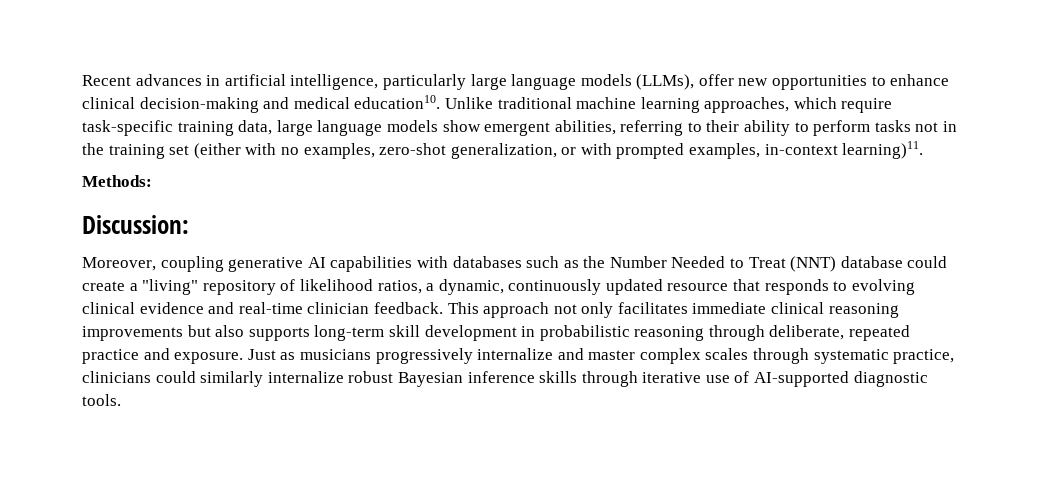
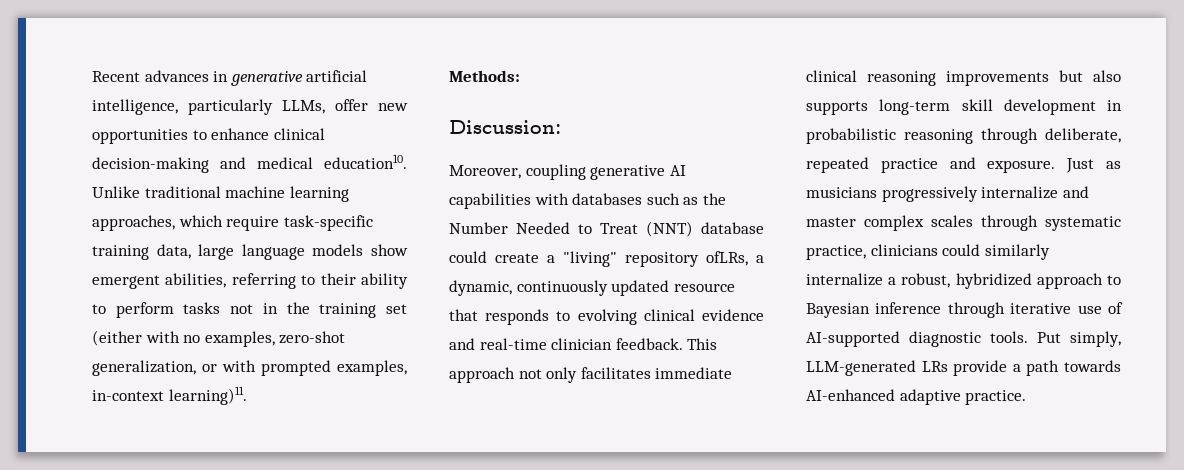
(221, 80) none -> [230,71,303,86] generative
[470,74,695,90] large language models (LLMs), -> [282,100,325,114] LLMs,
[280,279,422,294] of likelihood ratios, -> [706,251,748,266] ofLRs,
[348,371,394,383] robust -> [888,273,1121,289] a robust, hybridized approach to
[539,371,578,383] skills -> (942, 308) none
(121, 400) none -> [1037,331,1121,347] [806,360,1121,376] [806,389,1027,405] Put simply, LLM-generated LRs provide a path towards AI-enhanced adaptive practice.

